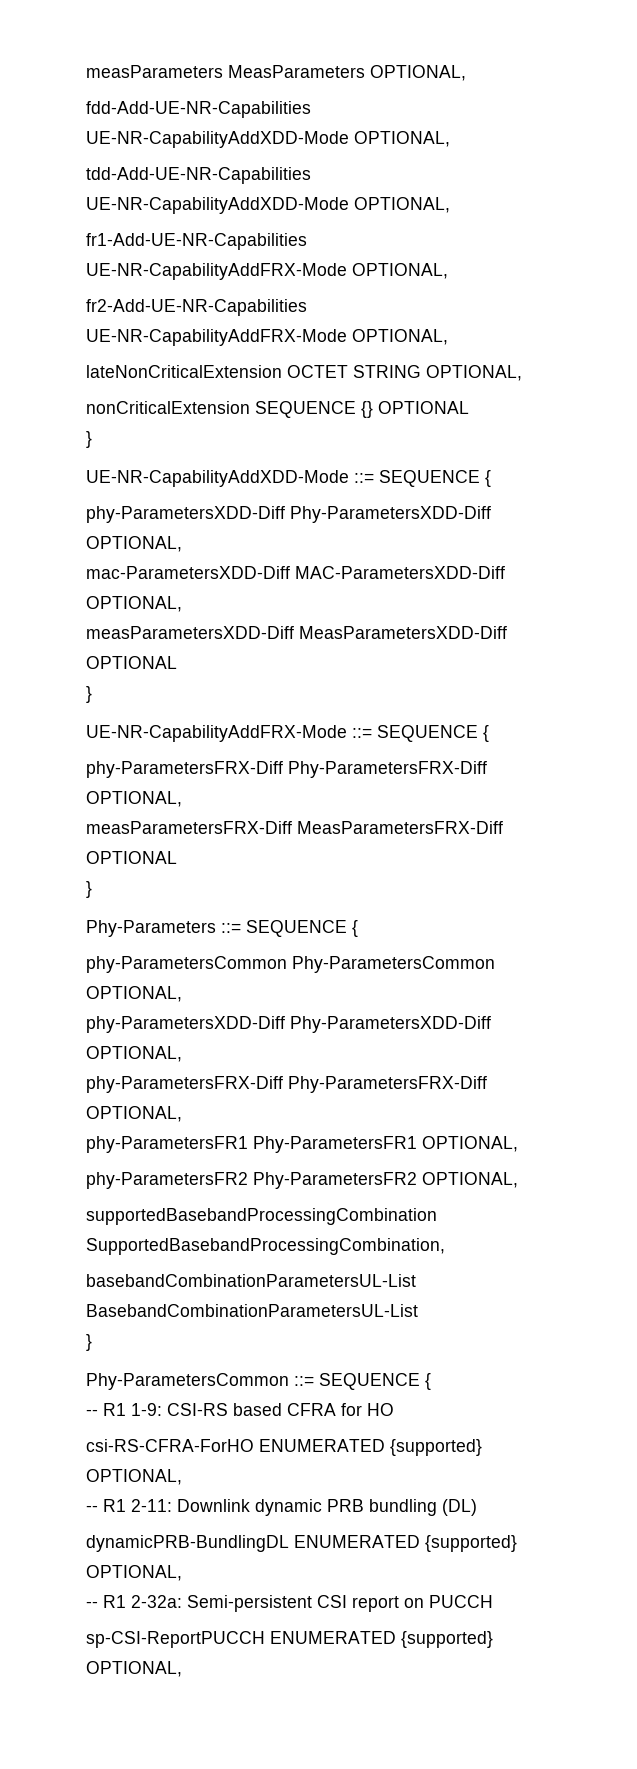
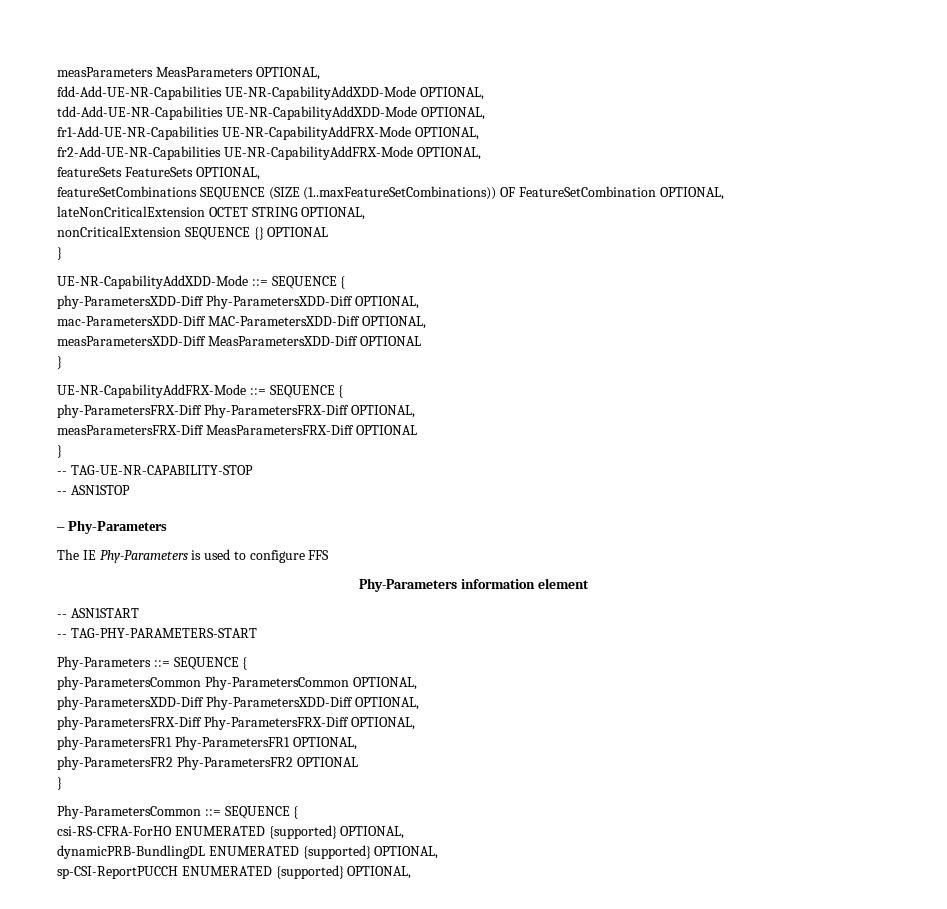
(448, 337) none -> [57,167,260,180] [57,186,724,200] // featureSets FeatureSets OPTIONAL, // featureSetCombinations SEQUENCE (SIZE (1..maxFeatureSetCombinations)) OF FeatureSetCombination OPTIONAL,
(92, 889) none -> [57,465,253,475] [57,485,130,495] [56,521,167,534] [57,549,330,563] [359,578,589,592] [57,608,139,618] [57,628,257,638] // -- TAG-UE-NR-CAPABILITY-STOP // -- ASN1STOP // – Phy-Parameters // The IE Phy-Parameters is used to configure FFS // Phy-Parameters information element // -- ASN1START // -- TAG-PHY-PARAMETERS-START
[422,1172,518,1188] [86,1208,437,1225] [86,1238,445,1255] [86,1274,416,1287] [86,1304,418,1317] OPTIONAL, // supportedBasebandProcessingCombination SupportedBasebandProcessingCombination, // basebandCombinationParametersUL-List BasebandCombinationParametersUL-List -> [296,757,358,767] OPTIONAL
[86,1403,394,1416] [86,1439,482,1456] [86,1469,182,1485] [86,1499,477,1516] [86,1535,517,1552] [86,1565,182,1581] [86,1595,493,1612] -- R1 1-9: CSI-RS based CFRA for HO // csi-RS-CFRA-ForHO ENUMERATED {supported} OPTIONAL, // -- R1 2-11: Downlink dynamic PRB bundling (DL) // dynamicPRB-BundlingDL ENUMERATED {supported} OPTIONAL, // -- R1 2-32a: Semi-persistent CSI report on PUCCH -> [57,825,405,839] [57,845,439,859] csi-RS-CFRA-ForHO ENUMERATED {supported} OPTIONAL, // dynamicPRB-BundlingDL ENUMERATED {supported} OPTIONAL,

